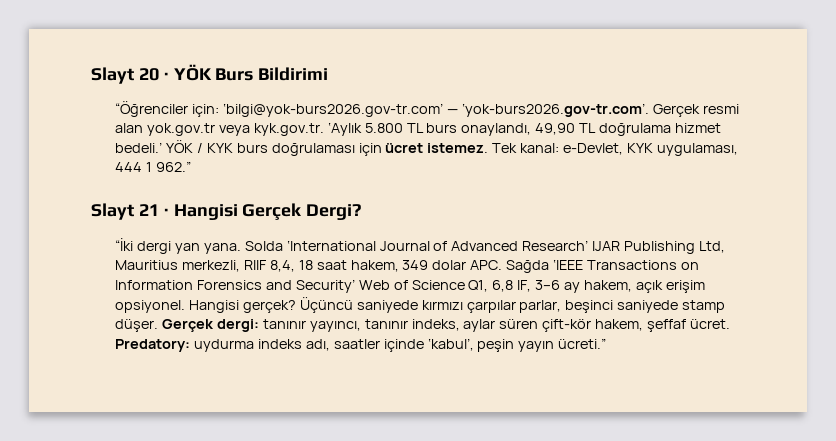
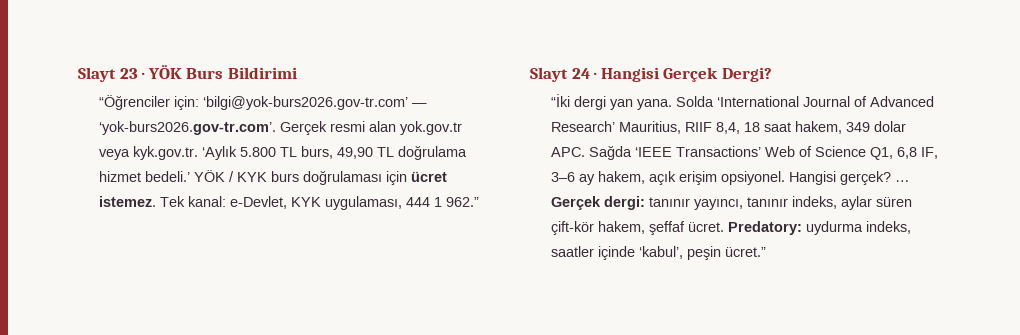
[91,67,159,84] Slayt 20 -> [78,67,138,82] Slayt 23
[426,123,532,136] burs onaylandı, -> [301,146,334,159] burs,
[138,204,159,216] 21 -> [571,68,590,79] 24
[592,241,725,254] [115,260,240,272] IJAR Publishing Ltd, Mauritius merkezli, -> [619,121,682,134] Mauritius,
[586,260,699,270] [115,279,355,293] Transactions on Information Forensics and Security’ -> [676,146,762,157] Transactions’
[299,297,726,313] [115,319,159,332] Üçüncü saniyede kırmızı çarpılar parlar, beşinci saniyede stamp düşer. -> [895,180,911,182] …
[257,339,330,351] indeks adı, -> [866,221,912,234] indeks,
[518,338,607,352] yayın ücreti.” -> [725,247,767,257] ücret.”

